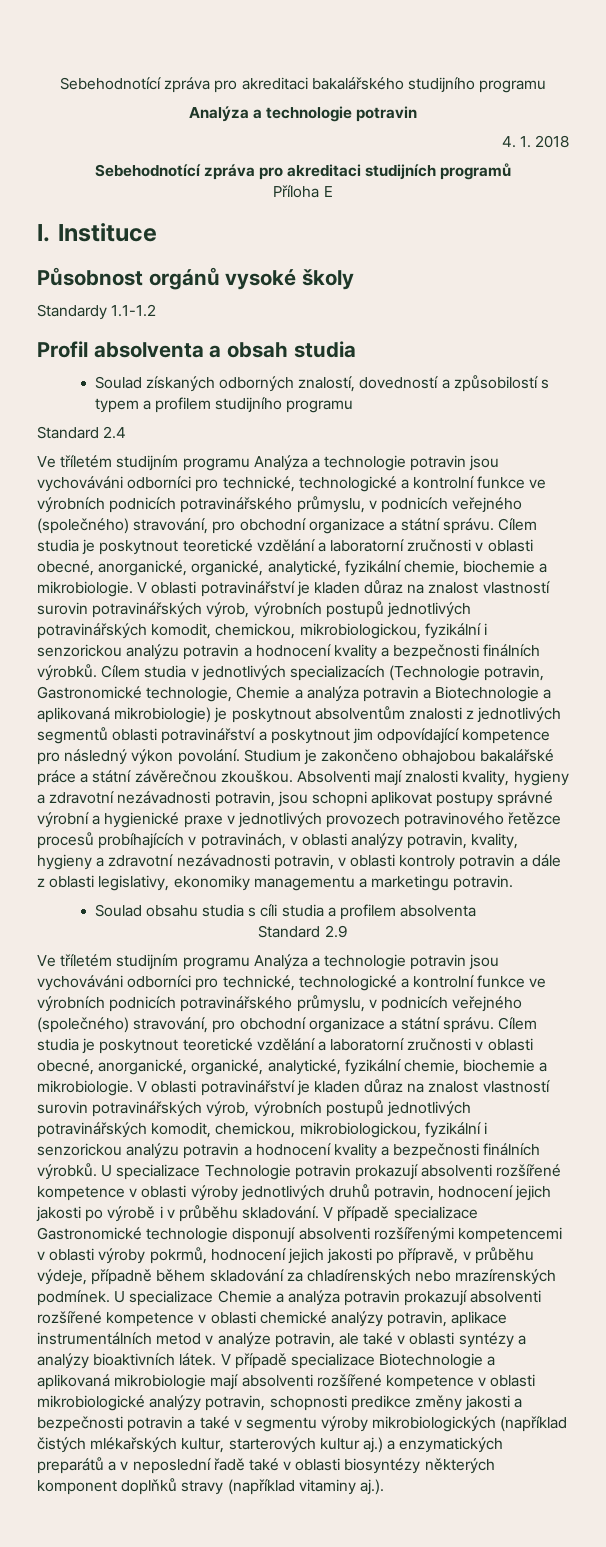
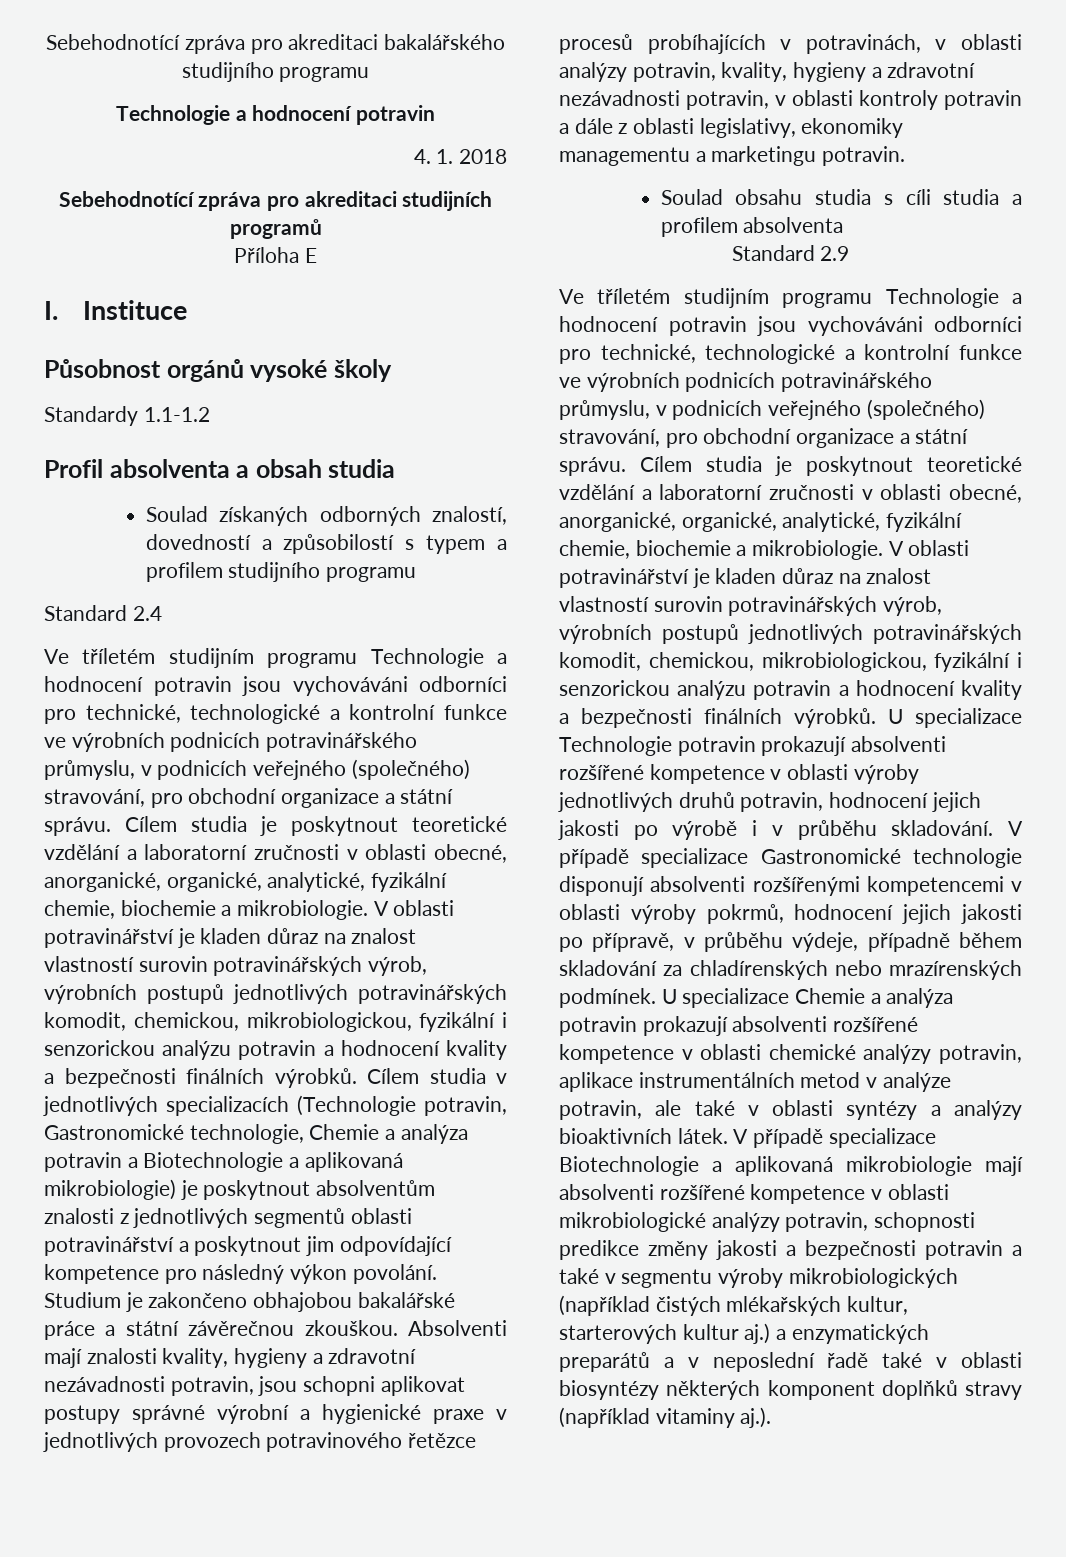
[188,106,353,122] Analýza a technologie -> [115,105,353,125] Technologie a hodnocení
[253,455,407,471] Analýza a technologie -> [370,648,507,668] [44,676,143,692] Technologie a hodnocení
[253,954,407,970] Analýza a technologie -> [885,288,1022,308] [559,316,658,332] Technologie a hodnocení

